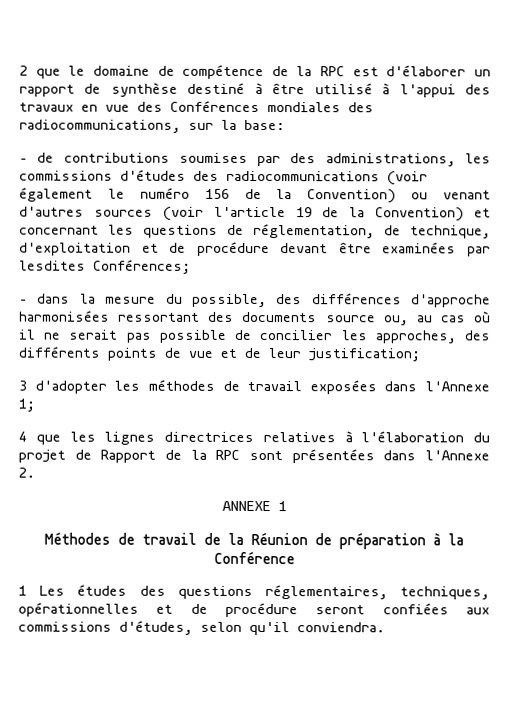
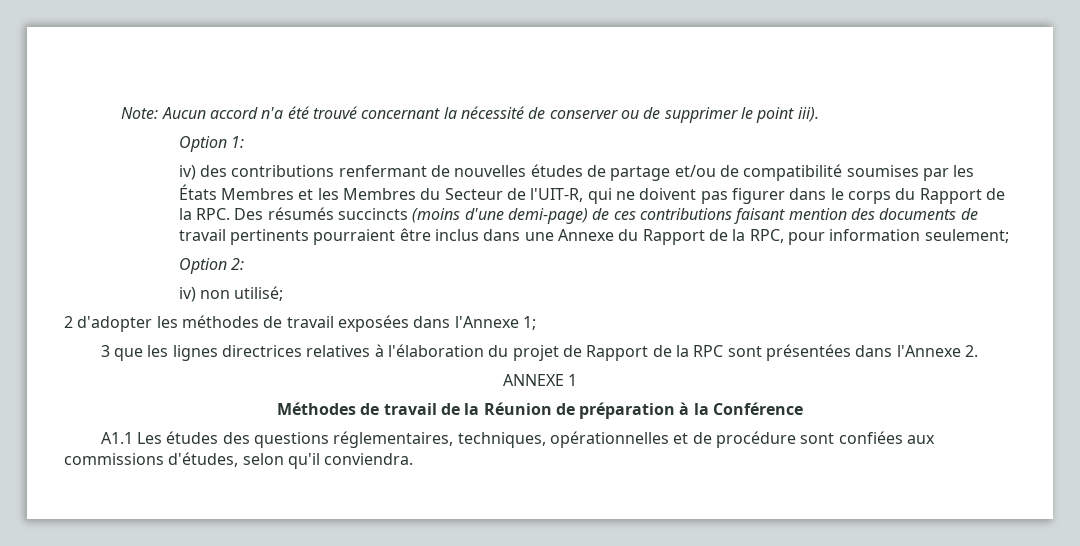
[19,64,491,80] [19,82,492,98] [19,100,374,113] [19,119,285,133] [19,152,491,167] [19,169,428,186] [19,187,491,204] [19,206,491,222] [19,223,491,239] [19,241,491,257] [19,259,191,274] [19,293,491,308] [19,310,491,326] [19,329,492,344] [19,346,421,362] [18,380,27,391] 2 que le domaine de compétence de la RPC est d'élaborer un rapport de synthèse destiné à être utilisé à l'appui des travaux en vue des Conférences mondiales des radiocommunications, sur la base: // – de contributions soumises par des administrations, les commissions d'études des radiocommunications (voir également le numéro 156 de la Convention) ou venant d'autres sources (voir l'article 19 de la Convention) et concernant les questions de réglementation, de technique, d'exploitation et de procédure devant être examinées par lesdites Conférences; // – dans la mesure du possible, des différences d'approche harmonisées ressortant des documents source ou, au cas où il ne serait pas possible de concilier les approches, des différents points de vue et de leur justification; // 3 -> [121,106,819,123] [178,136,245,152] [178,164,975,181] [178,184,1005,204] [178,207,978,224] [178,228,1009,245] [178,258,245,274] [178,286,284,302] [64,316,73,328] Note: Aucun accord n'a été trouvé concernant la nécessité de conserver ou de supprimer le point iii). // Option 1: // iv) des contributions renfermant de nouvelles études de partage et/ou de compatibilité soumises par les États Membres et les Membres du Secteur de l'UIT-R, qui ne doivent pas figurer dans le corps du Rapport de la RPC. Des résumés succincts (moins d'une demi-page) de ces contributions faisant mention des documents de travail pertinents pourraient être inclus dans une Annexe du Rapport de la RPC, pour information seulement; // Option 2: // iv) non utilisé; // 2
[18,431,27,442] 4 -> [100,345,110,357] 3
[18,585,27,596] 1 -> [100,432,133,444] A1.1
[315,605,366,615] seront -> [800,433,835,444] sont

